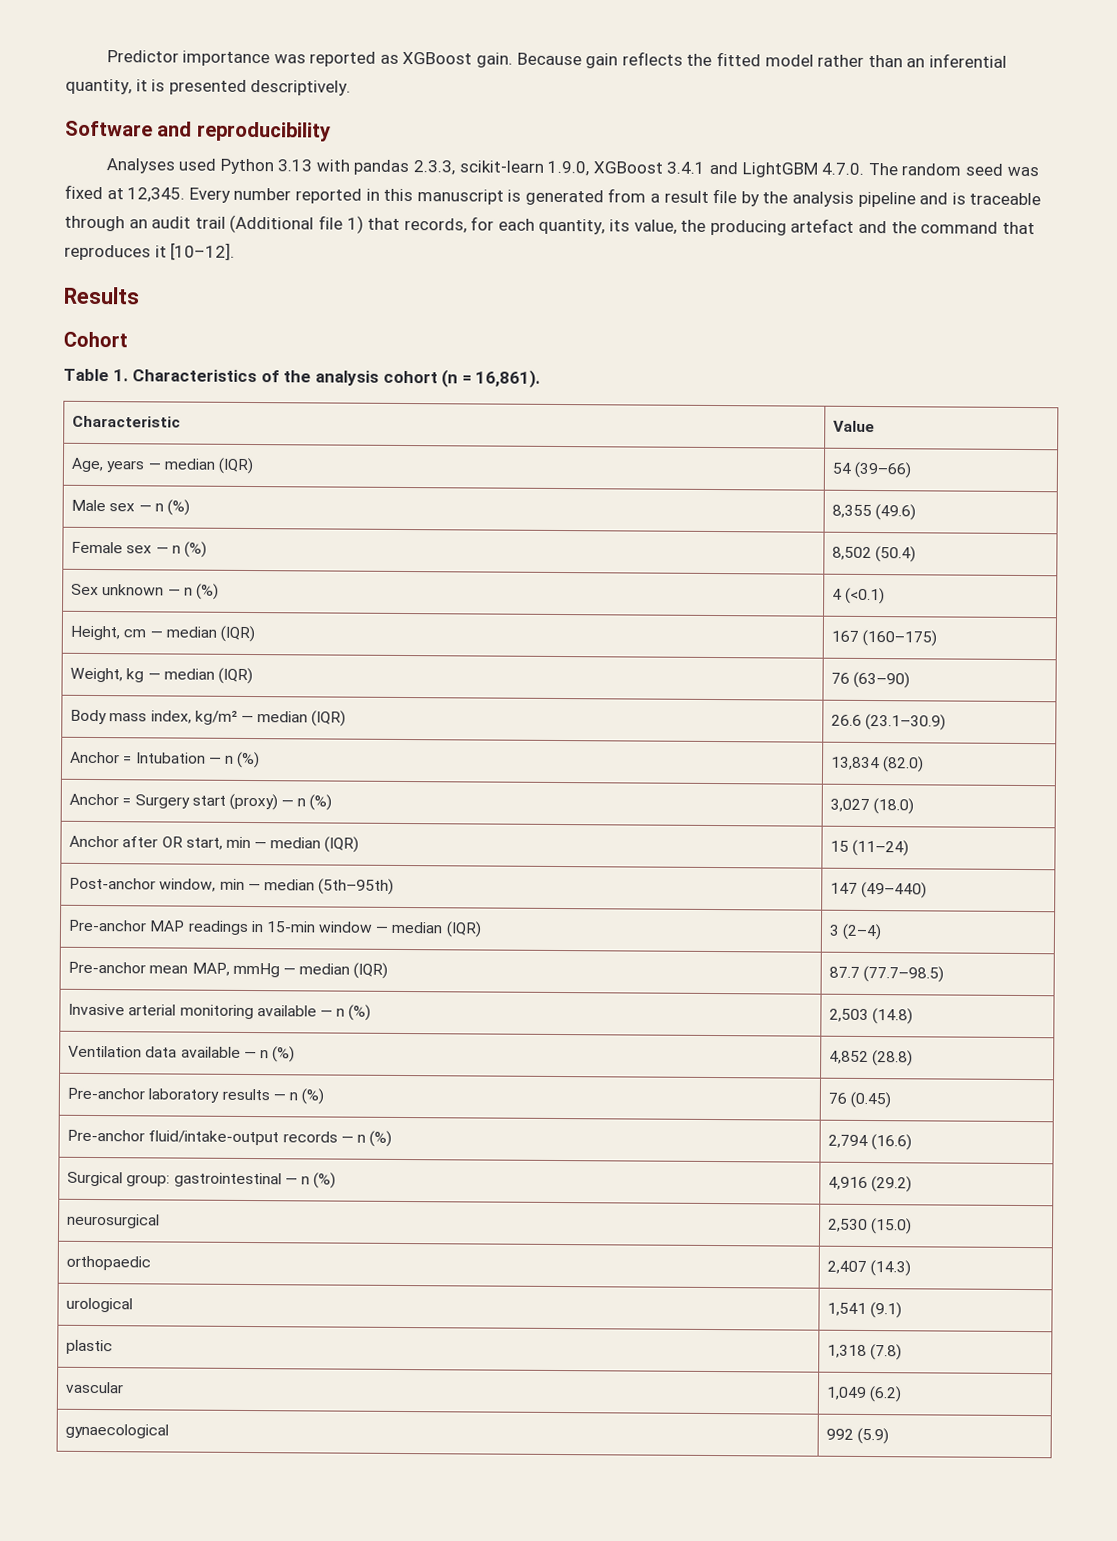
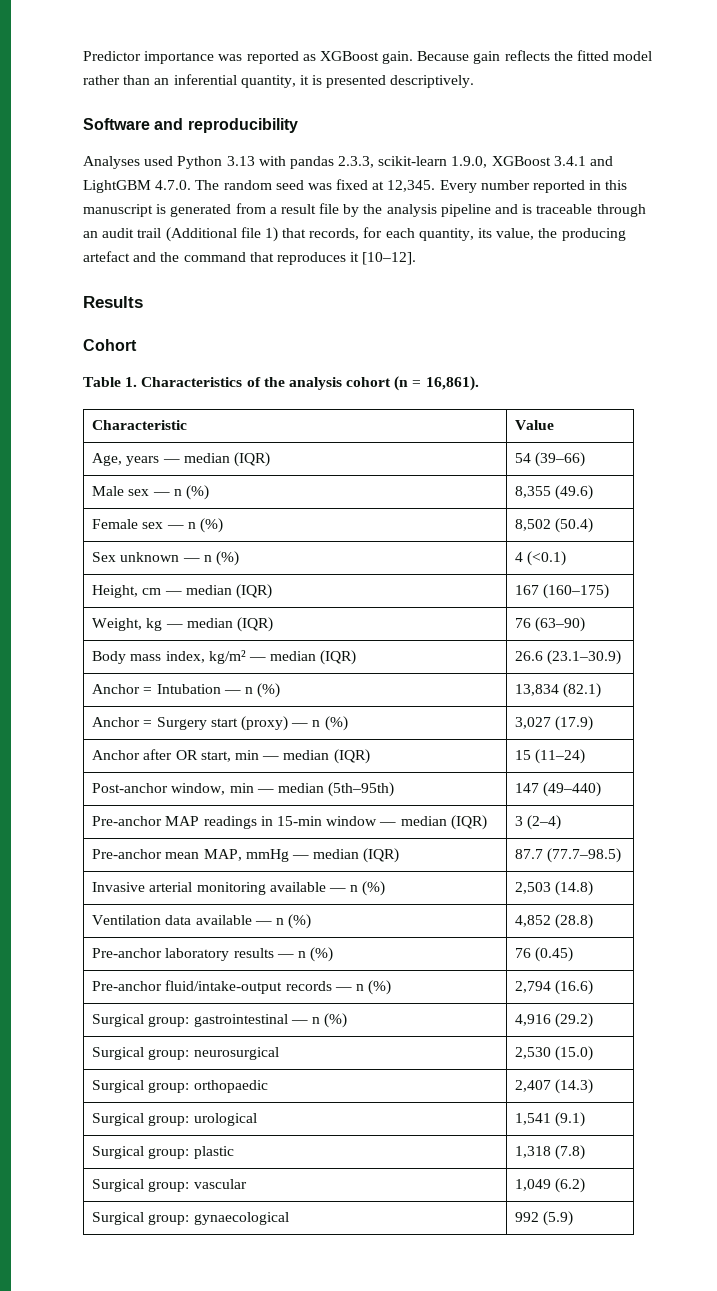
[882,756,925,773] (82.0) -> [563,683,602,698] (82.1)
[873,798,915,815] (18.0) -> [555,716,594,731] (17.9)
(913, 1184) none -> [92,1047,190,1060] Surgical group:
(913, 1226) none -> [92,1080,190,1093] Surgical group:
(912, 1268) none -> [92,1113,190,1126] Surgical group:
(903, 1310) none -> [92,1146,190,1159] Surgical group:
(903, 1352) none -> [92,1179,190,1192] Surgical group:
(903, 1394) none -> [92,1212,190,1225] Surgical group:

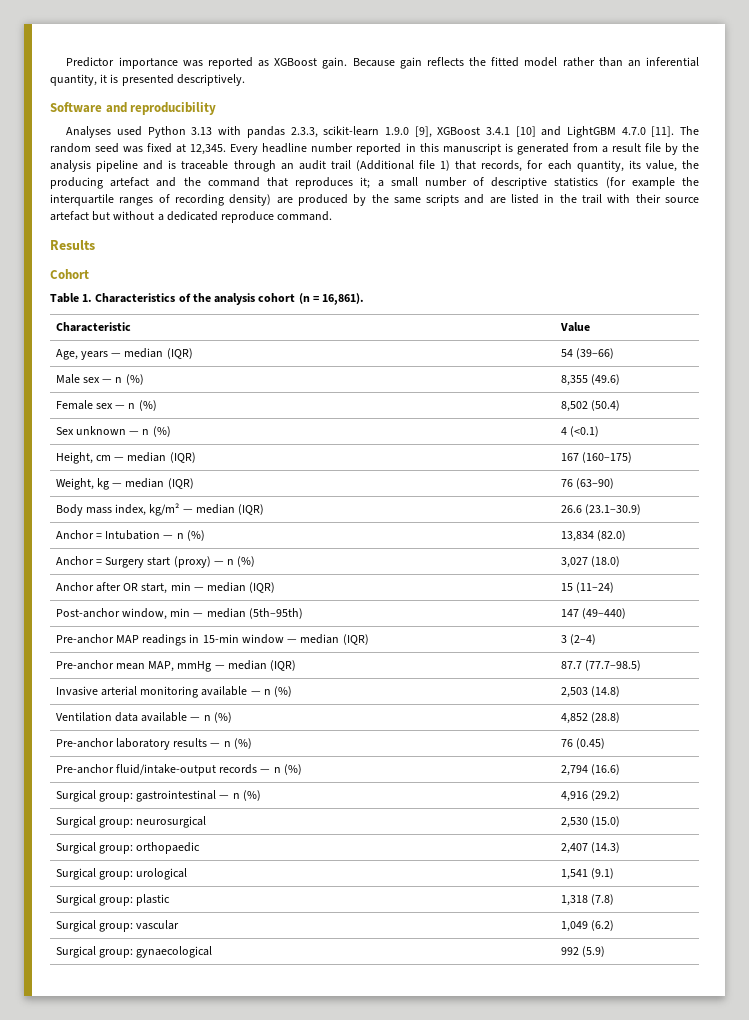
[451,156,488,168] 1.9.0, -> [384,126,432,138] 1.9.0 [9],
(586, 161) none -> [515,126,536,137] [10]
[155,180,192,190] 4.7.0. -> [621,126,675,137] 4.7.0 [11].
(477, 186) none -> [262,143,308,153] headline
[350,252,417,265] it [10–12]. -> [360,177,699,189] [50,194,699,206] [50,211,333,223] it; a small number of descriptive statistics (for example the interquartile ranges of recording density) are produced by the same scripts and are listed in the trail with their source artefact but without a dedicated reproduce command.
[563,683,602,698] (82.1) -> [596,530,626,541] (82.0)
[555,716,594,731] (17.9) -> [590,556,620,567] (18.0)

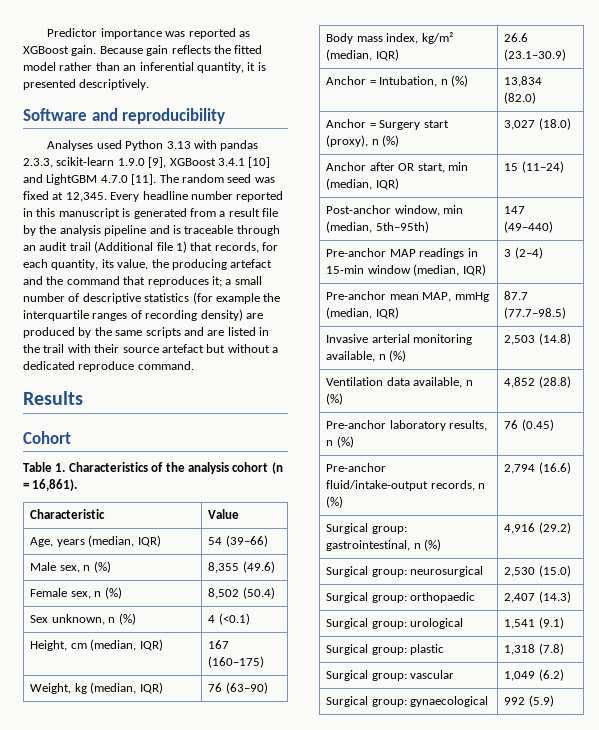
[111,348,193,359] — median (IQR) -> [88,535,161,547] (median, IQR)
[82,377,113,383] sex — -> [59,565,80,573] sex,
[95,403,126,409] sex — -> [70,591,91,599] sex,
[75,426,140,435] unknown — -> [51,614,105,625] unknown,
[114,452,196,463] — median (IQR) -> [90,639,163,651] (median, IQR)
[112,478,194,489] — median (IQR) -> [90,682,163,694] (median, IQR)
[182,504,265,515] — median (IQR) -> [326,49,399,61] (median, IQR)
[105,530,174,540] Intubation — -> [379,76,438,87] Intubation,
[173,556,224,568] (proxy) — -> [326,135,369,147] (proxy),
[193,582,276,593] — median (IQR) -> [326,178,399,190] (median, IQR)
[193,608,303,619] — median (5th–95th) -> [326,221,429,233] (median, 5th–95th)
[287,634,369,645] — median (IQR) -> [413,264,486,276] (median, IQR)
[214,660,297,671] — median (IQR) -> [326,307,399,319] (median, IQR)
[201,686,261,696] available — -> [326,351,376,362] available,
[141,712,201,722] available — -> [413,377,463,388] available,
[173,738,221,747] results — -> [449,420,488,431] results,
[219,764,271,774] records — -> [430,480,475,491] records,
[136,790,230,802] gastrointestinal — -> [326,540,411,551] gastrointestinal,

